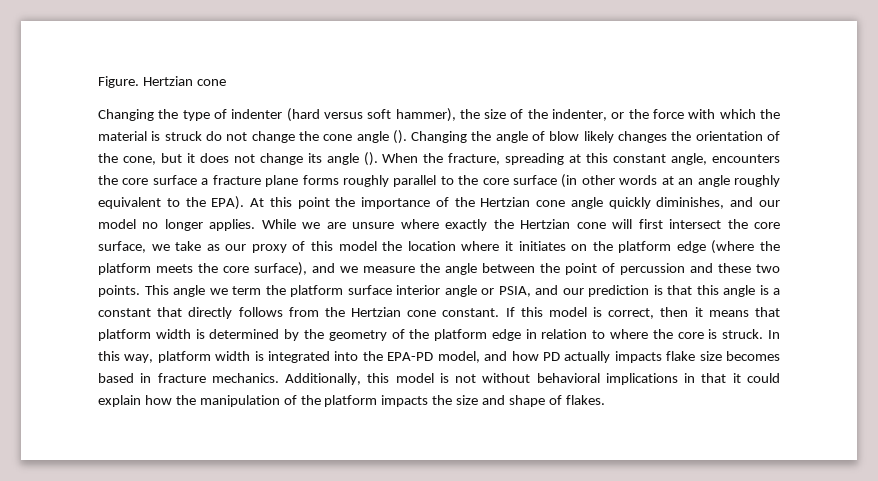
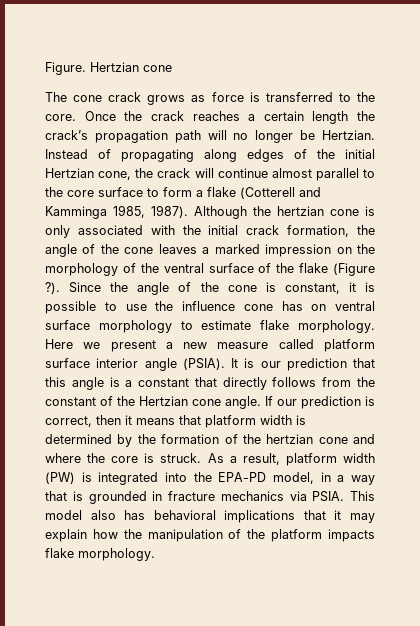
[98,108,780,122] [98,130,780,144] [98,152,781,166] [98,175,389,187] Changing the type of indenter (hard versus soft hammer), the size of the indenter, or the force with which the material is struck do not change the cone angle (). Changing the angle of blow likely changes the orientation of the cone, but it does not change its angle (). When the fracture, spreading at this constant angle, encounters the core surface a fracture plane forms roughly -> [45,92,375,105] [45,111,375,124] [45,130,375,143] [45,149,375,162] [45,168,312,180] The cone crack grows as force is transferred to the core. Once the crack reaches a certain length the crack’s propagation path will no longer be Hertzian. Instead of propagating along edges of the initial Hertzian cone, the crack will continue almost
[561,174,781,188] [98,196,780,210] [98,219,781,231] [98,240,780,254] [98,262,780,276] [98,285,286,297] (in other words at an angle roughly equivalent to the EPA). At this point the importance of the Hertzian cone angle quickly diminishes, and our model no longer applies. While we are unsure where exactly the Hertzian cone will first intersect the core surface, we take as our proxy of this model the location where it initiates on the platform edge (where the platform meets the core surface), and we measure the angle between the point of percussion and these two points. This angle we term the -> [147,187,321,199] [45,205,375,219] [45,225,375,238] [45,244,376,257] [45,263,375,276] [45,282,375,295] [45,301,375,314] [45,320,375,333] [45,339,314,352] to form a flake (Cotterell and Kamminga 1985, 1987). Although the hertzian cone is only associated with the initial crack formation, the angle of the cone leaves a marked impression on the morphology of the ventral surface of the flake (Figure ?). Since the angle of the cone is constant, it is possible to use the influence cone has on ventral surface morphology to estimate flake morphology. Here we present a new measure called
[481,285,663,297] or PSIA, and our prediction is -> [182,358,347,371] (PSIA). It is our prediction
[351,307,587,317] Hertzian cone constant. If this model -> [45,396,361,409] constant of the Hertzian cone angle. If our prediction
[328,329,606,341] geometry of the platform edge in relation to -> [161,434,375,444] formation of the hertzian cone and
[767,330,780,339] [98,351,251,363] In this way, platform width -> [207,453,375,466] [45,472,75,484] As a result, platform width (PW)
[484,351,780,363] [98,373,531,385] and how PD actually impacts flake size becomes based in fracture mechanics. Additionally, this model is not without -> [320,472,376,485] [45,491,375,504] [45,510,146,520] in a way that is grounded in fracture mechanics via PSIA. This model also has
[684,373,696,383] in -> (296, 516) none
[746,373,780,383] could -> [350,513,375,523] may
[432,395,605,407] the size and shape of flakes. -> [45,548,155,561] flake morphology.

